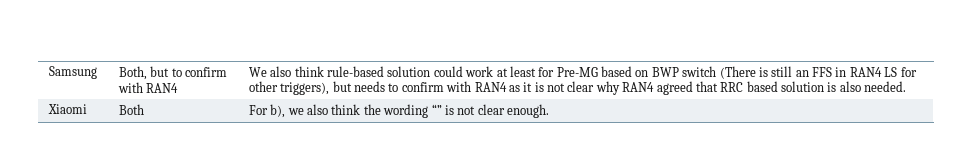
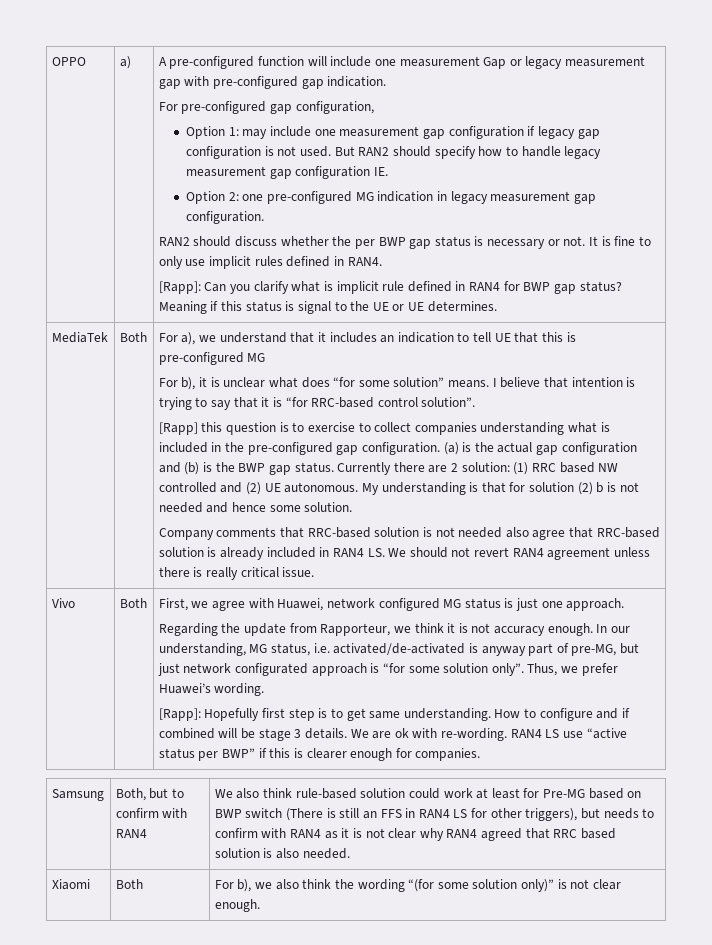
(48, 72) none -> [51,57,86,66] [119,56,131,69] [158,56,646,69] [158,76,387,89] [158,101,374,114] [186,126,600,139] [186,146,602,159] [186,166,389,179] [186,191,596,204] [186,211,265,224] [158,236,651,249] [158,256,382,269] [158,281,622,294] [158,301,497,314] [51,332,108,343] [119,332,147,342] [158,332,576,345] [158,352,266,365] [158,377,636,390] [158,397,476,410] [158,422,610,435] [158,442,637,455] [158,462,619,475] [158,482,639,495] [158,502,353,513] [158,527,660,540] [158,547,651,560] [158,567,315,580] [51,598,75,608] [119,598,147,608] [158,598,625,611] [158,623,631,636] [158,643,640,656] [157,663,618,676] [158,683,265,696] [158,708,631,721] [158,728,627,741] [158,748,481,761] OPPO | a) | A pre-configured function will include one measurement Gap or legacy measurement gap with pre-configured gap indication. // For pre-configured gap configuration, // Option 1: may include one measurement gap configuration if legacy gap configuration is not used. But RAN2 should specify how to handle legacy measurement gap configuration IE. // Option 2: one pre-configured MG indication in legacy measurement gap configuration. // RAN2 should discuss whether the per BWP gap status is necessary or not. It is fine to only use implicit rules defined in RAN4. // [Rapp]: Can you clarify what is implicit rule defined in RAN4 for BWP gap status? Meaning if this status is signal to the UE or UE determines. // MediaTek | Both | For a), we understand that it includes an indication to tell UE that this is pre-configured MG // For b), it is unclear what does “for some solution” means. I believe that intention is trying to say that it is “for RRC-based control solution”. // [Rapp] this question is to exercise to collect companies understanding what is included in the pre-configured gap configuration. (a) is the actual gap configuration and (b) is the BWP gap status. Currently there are 2 solution: (1) RRC based NW controlled and (2) UE autonomous. My understanding is that for solution (2) b is not needed and hence some solution. // Company comments that RRC-based solution is not needed also agree that RRC-based solution is already included in RAN4 LS. We should not revert RAN4 agreement unless there is really critical issue. // Vivo | Both | First, we agree with Huawei, network configured MG status is just one approach. // Regarding the update from Rapporteur, we think it is not accuracy enough. In our understanding, MG status, i.e. activated/de-activated is anyway part of pre-MG, but just network configurated approach is “for some solution only”. Thus, we prefer Huawei’s wording. // [Rapp]: Hopefully first step is to get same understanding. How to configure and if combined will be stage 3 details. We are ok with re-wording. RAN4 LS use “active status per BWP” if this is clearer enough for companies. //
[431,104,442,115] “” -> [408,879,555,892] “(for some solution only)”

